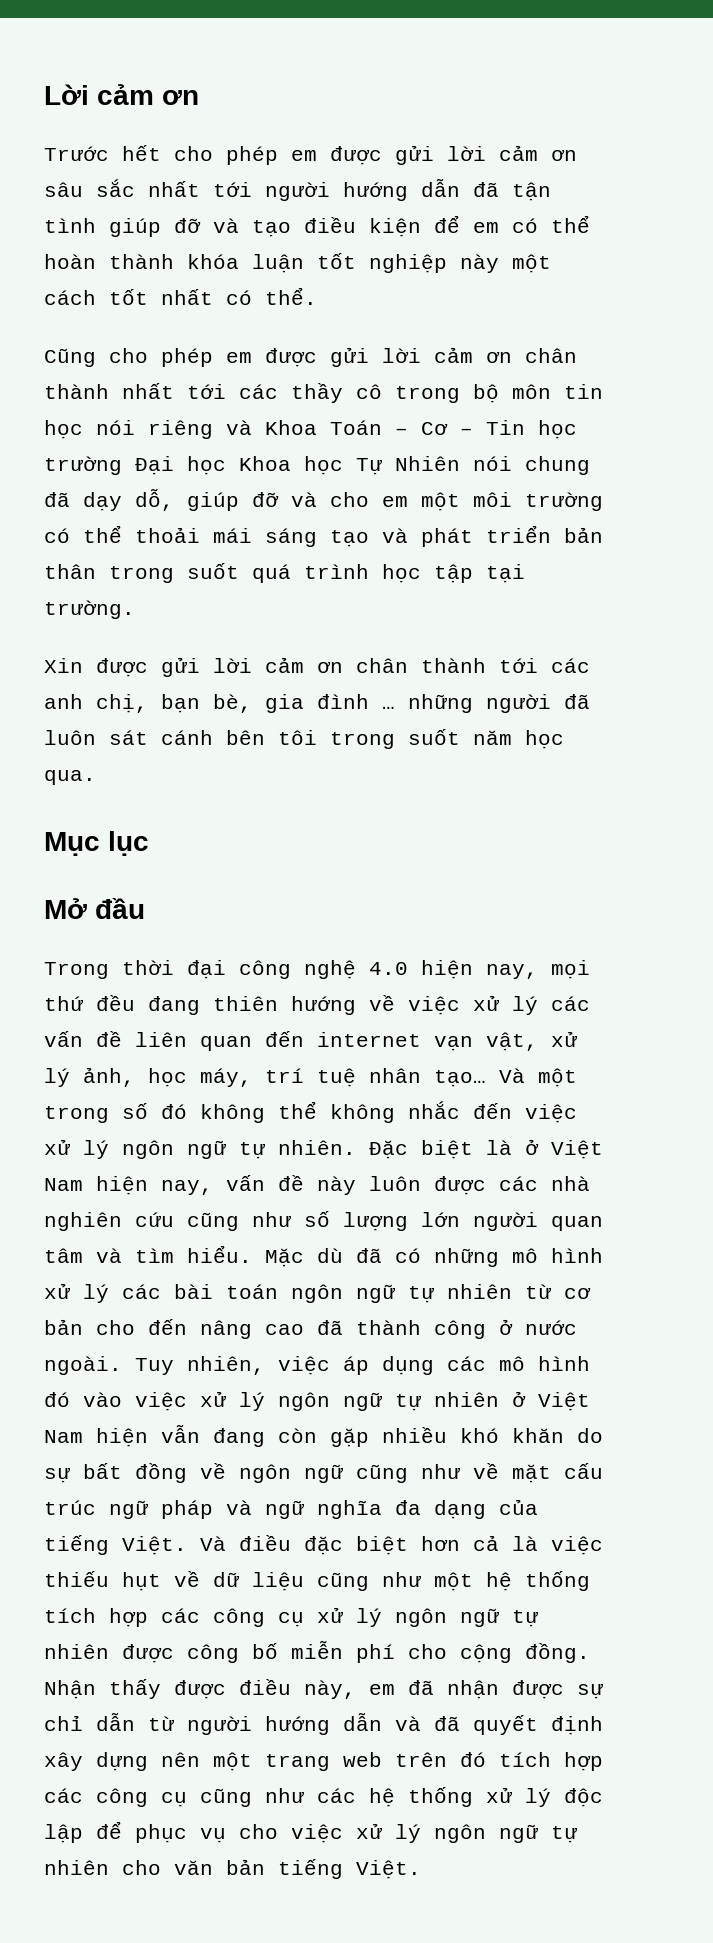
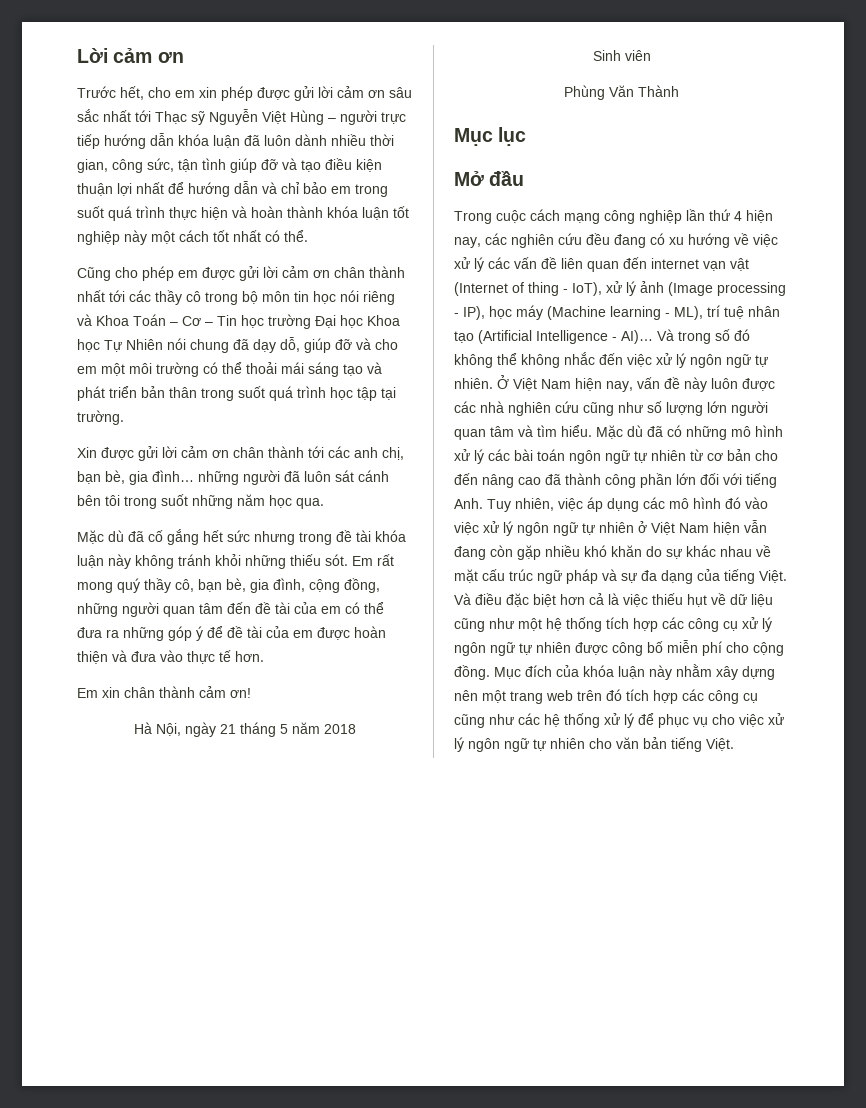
[122,145,317,165] hết cho phép em -> [120,86,253,101] hết, cho em xin phép
[265,179,499,201] người hướng dẫn đã -> [155,109,406,125] [77,133,394,149] [77,158,174,173] Thạc sỹ Nguyễn Việt Hùng – người trực tiếp hướng dẫn khóa luận đã luôn dành nhiều thời gian, công sức,
[434,215,590,233] để em có thể -> [77,181,388,197] [77,206,247,221] thuận lợi nhất để hướng dẫn và chỉ bảo em trong suốt quá trình thực hiện và
[317,694,395,709] đình … -> [152,470,194,482] đình…
(460, 737) none -> [192,495,233,509] những
(96, 777) none -> [77,529,406,545] [77,554,394,569] [77,578,380,593] [77,602,384,617] [77,626,386,641] [77,650,264,664] [77,686,251,698] [133,722,356,737] [592,50,651,61] [564,85,679,100] // Mặc dù đã cố gắng hết sức nhưng trong đề tài khóa luận này không tránh khỏi những thiếu sót. Em rất mong quý thầy cô, bạn bè, gia đình, cộng đồng, những người quan tâm đến đề tài của em có thể đưa ra những góp ý để đề tài của em được hoàn thiện và đưa vào thực tế hơn. // Em xin chân thành cảm ơn! // Hà Nội, ngày 21 tháng 5 năm 2018 // Sinh viên // Phùng Văn Thành
[122,960,590,979] [44,995,278,1015] thời đại công nghệ 4.0 hiện nay, mọi thứ đều đang thiên -> [496,209,773,224] [454,233,684,248] cuộc cách mạng công nghiệp lần thứ 4 hiện nay, các nghiên cứu đều đang có xu
[486,1031,577,1051] [44,1067,577,1087] vật, xử lý ảnh, học máy, trí tuệ nhân tạo… Và một -> [730,258,749,271] [454,281,786,296] [454,305,780,320] [454,329,674,344] vật (Internet of thing - IoT), xử lý ảnh (Image processing - IP), học máy (Machine learning - ML), trí tuệ nhân tạo (Artificial Intelligence - AI)… Và
[369,1139,539,1159] Đặc biệt là ở -> [497,375,509,389] Ở
[499,1319,577,1335] [44,1356,122,1375] ở nước ngoài. -> [640,473,777,488] [454,498,483,509] phần lớn đối với tiếng Anh.
[83,1463,460,1483] bất đồng về ngôn ngữ cũng như -> [686,545,752,557] khác nhau
[265,1500,382,1519] ngữ nghĩa -> [621,573,637,583] sự
[44,1679,603,1699] [44,1713,603,1735] Nhận thấy được điều này, em đã nhận được sự chỉ dẫn từ người hướng dẫn và đã quyết định -> [494,664,712,680] Mục đích của khóa luận này nhằm
[564,1788,603,1807] [44,1824,83,1843] độc lập -> (634, 720) none

